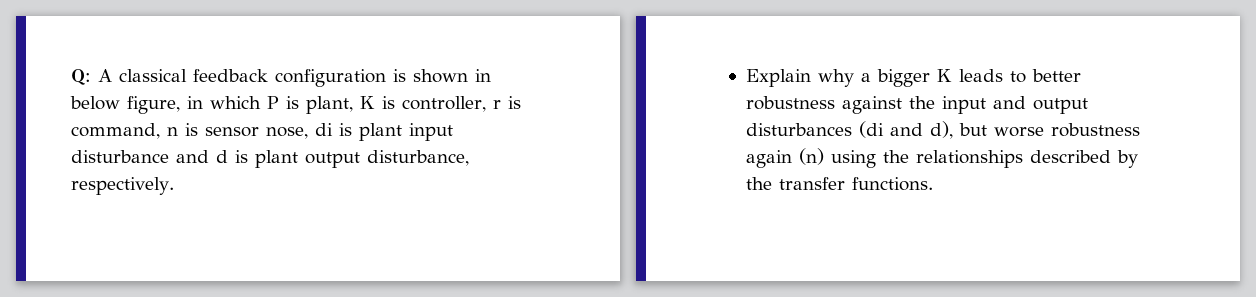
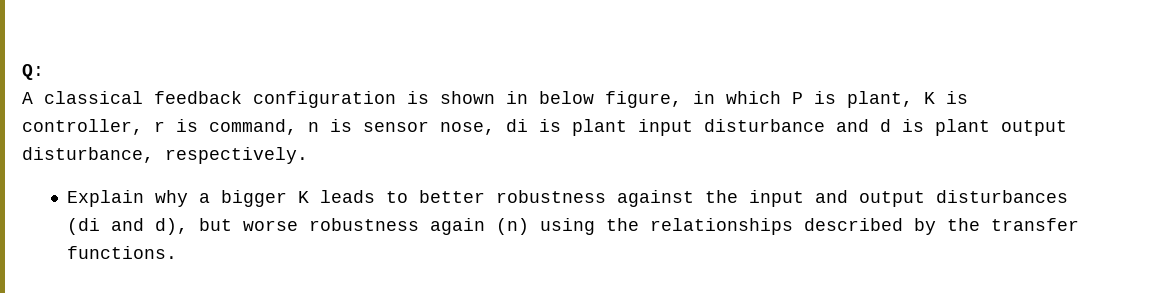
(91, 77) none -> (44, 72) //

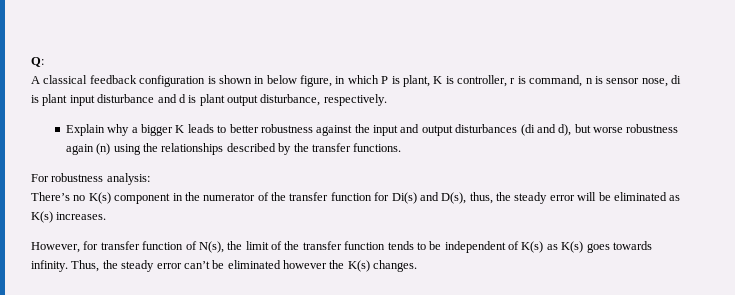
(177, 252) none -> [31,173,150,185] [31,192,681,204] [31,211,107,223] [31,241,652,253] [31,260,418,272] // For robustness analysis: // There’s no K(s) component in the numerator of the transfer function for Di(s) and D(s), thus, the steady error will be eliminated as K(s) increases. // However, for transfer function of N(s), the limit of the transfer function tends to be independent of K(s) as K(s) goes towards infinity. Thus, the steady error can’t be eliminated however the K(s) changes.

